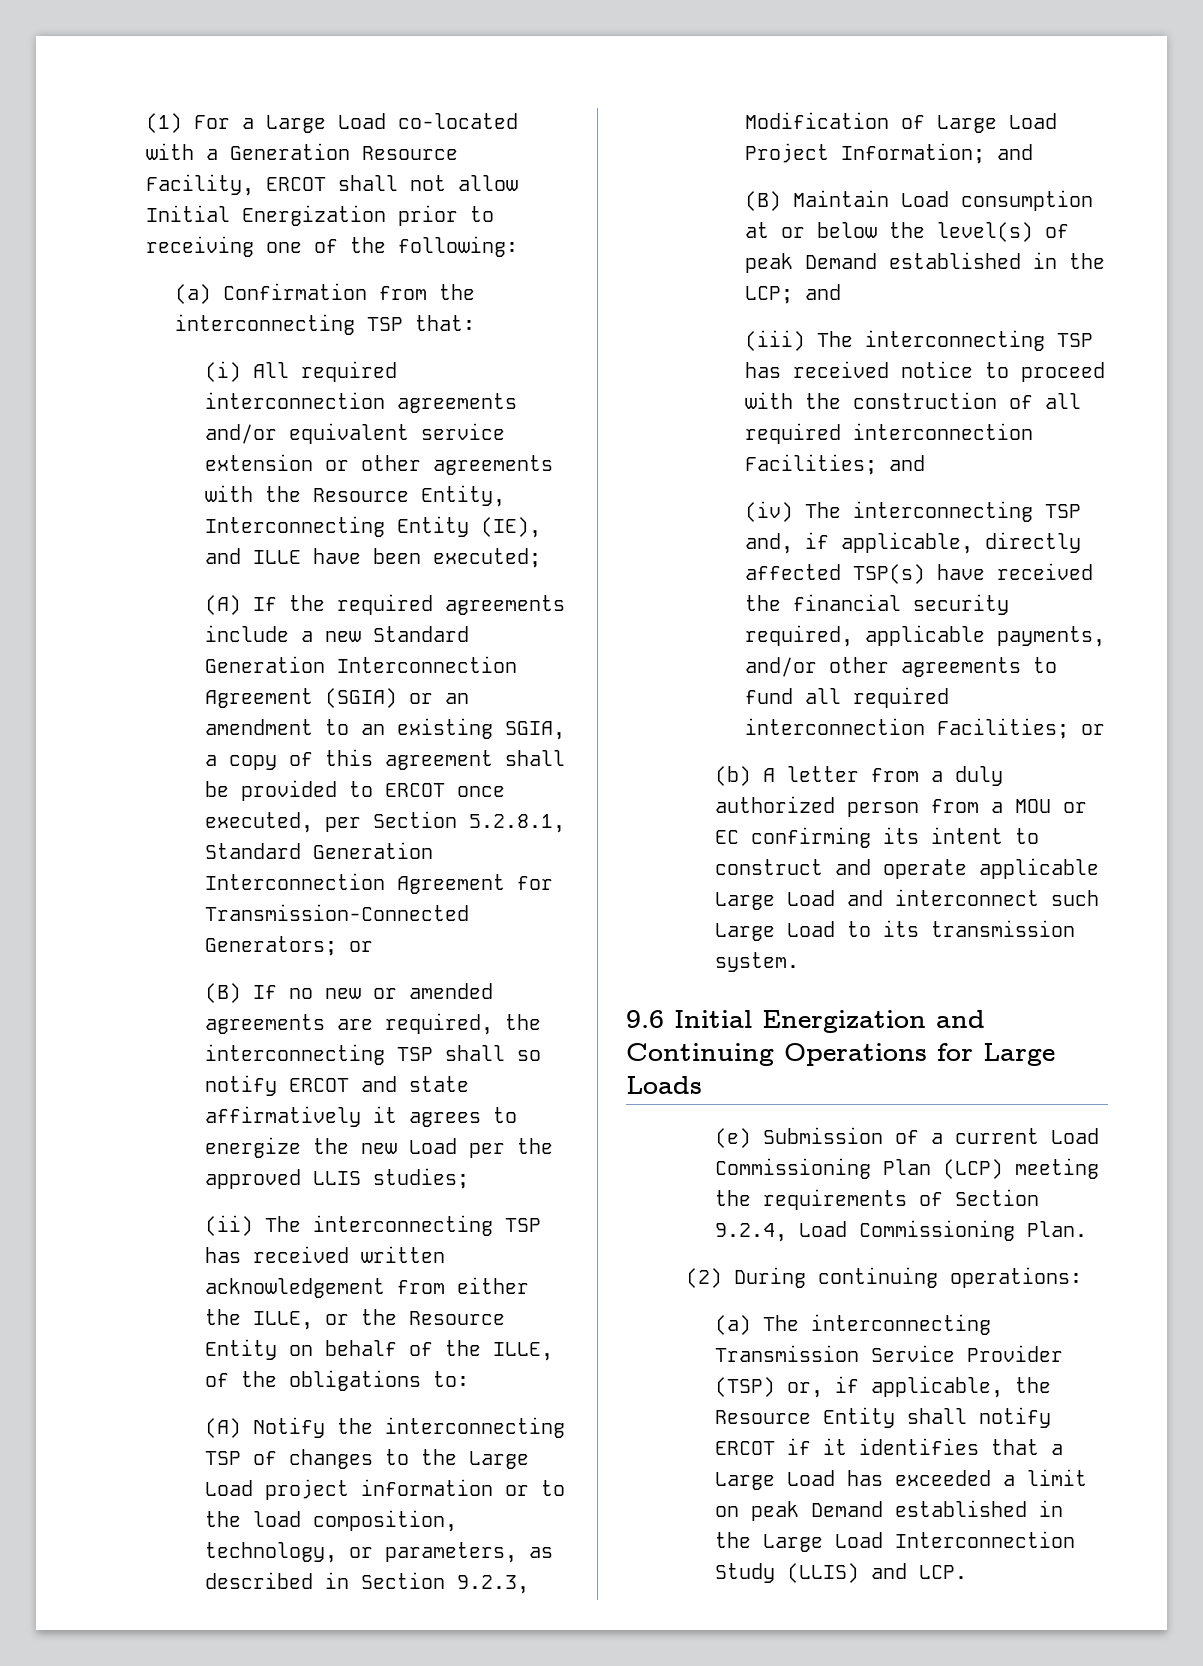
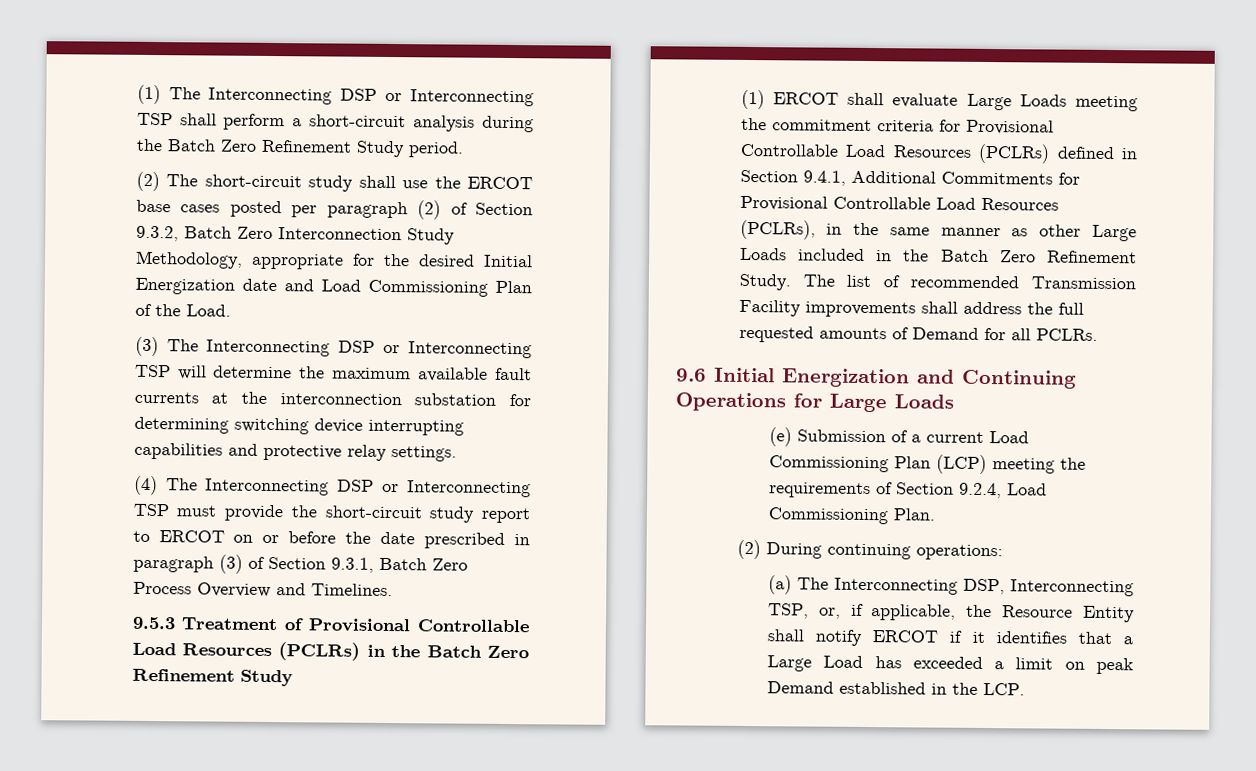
[145,113,518,133] [145,143,458,160] [145,174,518,196] [145,205,494,226] [145,236,518,257] [175,283,476,304] [175,314,476,335] [205,361,398,382] [205,392,518,413] [205,423,506,444] [205,454,554,475] [205,485,506,507] [205,516,542,538] [205,548,542,568] [205,594,566,615] [205,625,470,642] [205,656,518,673] [205,688,470,708] [205,718,566,740] [205,749,566,770] [205,780,506,801] [205,811,566,833] [205,842,434,859] [205,873,554,894] [205,904,470,921] [205,936,374,956] [205,983,494,1003] [205,1013,542,1035] [205,1044,542,1065] [205,1075,470,1096] [205,1106,518,1127] [205,1137,554,1158] [205,1168,470,1189] [205,1215,542,1236] [205,1246,446,1263] [205,1277,530,1298] [205,1309,506,1330] [205,1339,554,1361] [205,1370,470,1391] [205,1417,566,1438] [205,1449,530,1469] [205,1479,566,1500] [205,1510,458,1532] [205,1542,554,1563] [205,1572,530,1594] [745,112,1058,133] [745,143,1034,164] [745,190,1094,211] [745,222,1070,242] [745,252,1106,273] [745,284,842,304] [745,330,1094,351] [745,361,1106,382] [745,392,1082,409] [745,423,1034,444] [745,454,926,475] [745,501,1082,522] [745,532,1082,554] [745,563,1094,584] [745,594,1010,615] [745,625,1106,647] [745,657,1058,677] [745,687,950,708] [745,718,1106,739] [715,766,1004,786] [715,796,1088,817] [715,827,1040,848] [715,858,1100,879] [715,889,1100,910] [715,920,1076,941] [715,952,800,972] (1) For a Large Load co-located with a Generation Resource Facility, ERCOT shall not allow Initial Energization prior to receiving one of the following: // (a) Confirmation from the interconnecting TSP that: // (i) All required interconnection agreements and/or equivalent service extension or other agreements with the Resource Entity, Interconnecting Entity (IE), and ILLE have been executed; // (A) If the required agreements include a new Standard Generation Interconnection Agreement (SGIA) or an amendment to an existing SGIA, a copy of this agreement shall be provided to ERCOT once executed, per Section 5.2.8.1, Standard Generation Interconnection Agreement for Transmission-Connected Generators; or // (B) If no new or amended agreements are required, the interconnecting TSP shall so notify ERCOT and state affirmatively it agrees to energize the new Load per the approved LLIS studies; // (ii) The interconnecting TSP has received written acknowledgement from either the ILLE, or the Resource Entity on behalf of the ILLE, of the obligations to: // (A) Notify the interconnecting TSP of changes to the Large Load project information or to the load composition, technology, or parameters, as described in Section 9.2.3, Modification of Large Load Project Information; and // (B) Maintain Load consumption at or below the level(s) of peak Demand established in the LCP; and // (iii) The interconnecting TSP has received notice to proceed with the construction of all required interconnection Facilities; and // (iv) The interconnecting TSP and, if applicable, directly affected TSP(s) have received the financial security required, applicable payments, and/or other agreements to fund all required interconnection Facilities; or // (b) A letter from a duly authorized person from a MOU or EC confirming its intent to construct and operate applicable Large Load and interconnect such Large Load to its transmission system. -> [136,84,534,107] [136,112,534,133] [135,138,464,158] [135,171,533,192] [135,199,533,220] [135,225,455,245] [134,250,534,270] [134,277,532,297] [134,303,231,317] [134,336,532,359] [134,364,532,382] [133,391,531,407] [133,416,464,436] [133,442,457,462] [133,475,531,498] [132,503,530,524] [132,530,531,549] [132,554,468,574] [132,581,393,598] [131,616,530,633] [131,642,530,661] [131,668,293,687] [740,89,1138,112] [740,117,1054,135] [739,143,1138,164] [739,169,1080,186] [739,195,1059,211] [739,219,1137,242] [739,247,1137,264] [738,273,1136,291] [738,299,1084,318] [738,325,1098,343] (1) The Interconnecting DSP or Interconnecting TSP shall perform a short-circuit analysis during the Batch Zero Refinement Study period. // (2) The short-circuit study shall use the ERCOT base cases posted per paragraph (2) of Section 9.3.2, Batch Zero Interconnection Study Methodology, appropriate for the desired Initial Energization date and Load Commissioning Plan of the Load. // (3) The Interconnecting DSP or Interconnecting TSP will determine the maximum available fault currents at the interconnection substation for determining switching device interrupting capabilities and protective relay settings. // (4) The Interconnecting DSP or Interconnecting TSP must provide the short-circuit study report to ERCOT on or before the date prescribed in paragraph (3) of Section 9.3.1, Batch Zero Process Overview and Timelines. // 9.5.3 Treatment of Provisional Controllable Load Resources (PCLRs) in the Batch Zero Refinement Study // (1) ERCOT shall evaluate Large Loads meeting the commitment criteria for Provisional Controllable Load Resources (PCLRs) defined in Section 9.4.1, Additional Commitments for Provisional Controllable Load Resources (PCLRs), in the same manner as other Large Loads included in the Batch Zero Refinement Study. The list of recommended Transmission Facility improvements shall address the full requested amounts of Demand for all PCLRs.
[811,1314,992,1335] [715,1345,1064,1362] [715,1377,776,1397] interconnecting Transmission Service Provider (TSP) -> [833,577,1134,597] [767,603,809,619] Interconnecting DSP, Interconnecting TSP,
[763,1531,1076,1552] [715,1563,908,1583] Large Load Interconnection Study (LLIS) and -> (978, 688) none

